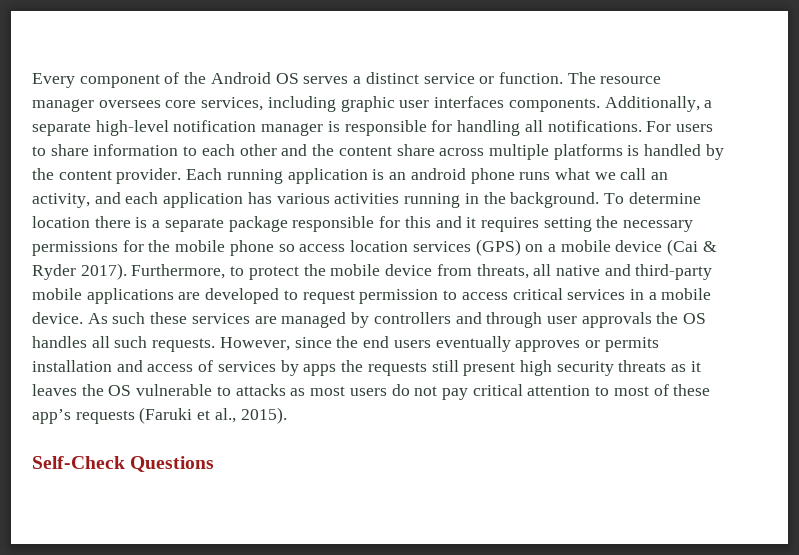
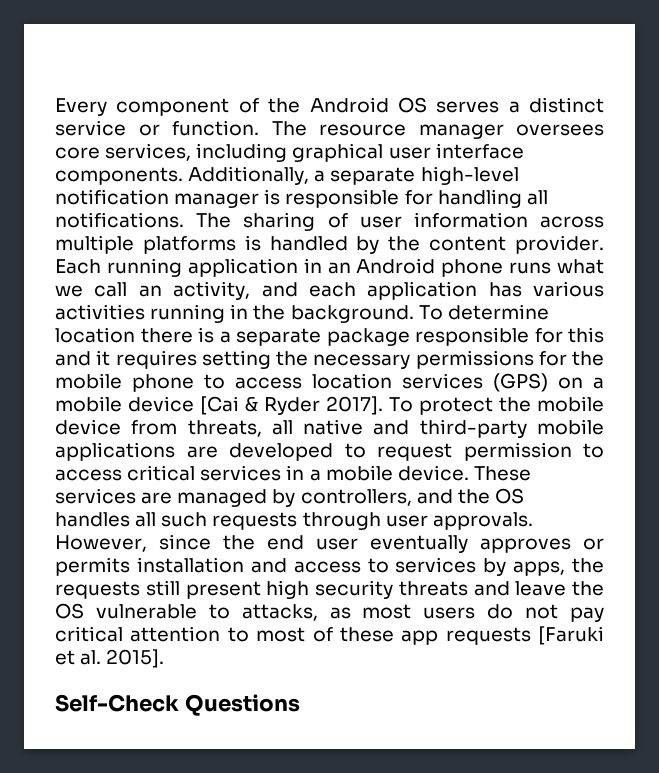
[340,96,505,112] graphic user interfaces -> [292,143,524,162] graphical user interface
[646,121,713,132] [32,144,435,156] For users to share information to each other and the content share -> [196,212,528,231] The sharing of user information
[372,168,466,180] is an android -> [303,258,436,274] in an Android
[278,244,295,252] so -> [204,374,225,389] to
[667,239,699,256] (Cai -> [200,396,239,415] [Cai
[80,263,245,280] 2017). Furthermore, to -> [326,396,413,415] 2017]. To
[87,312,188,324] As such these -> [473,466,531,481] These
[373,312,652,328] controllers and through user approvals -> [300,489,453,506] controllers, and
[152,338,216,352] requests. -> [212,512,533,530] requests through user approvals.
[393,340,431,348] users -> [316,538,358,550] user
[198,360,214,372] of -> [367,558,389,573] to
[303,364,337,376] apps -> [513,561,566,576] apps,
[671,361,701,372] [32,384,77,396] as it leaves -> [473,581,567,596] and leave
[235,384,286,396] attacks -> [241,604,318,621] attacks,
[32,407,287,424] app’s requests (Faruki et al., 2015). -> [401,626,604,645] [55,649,165,668] app requests [Faruki et al. 2015].

